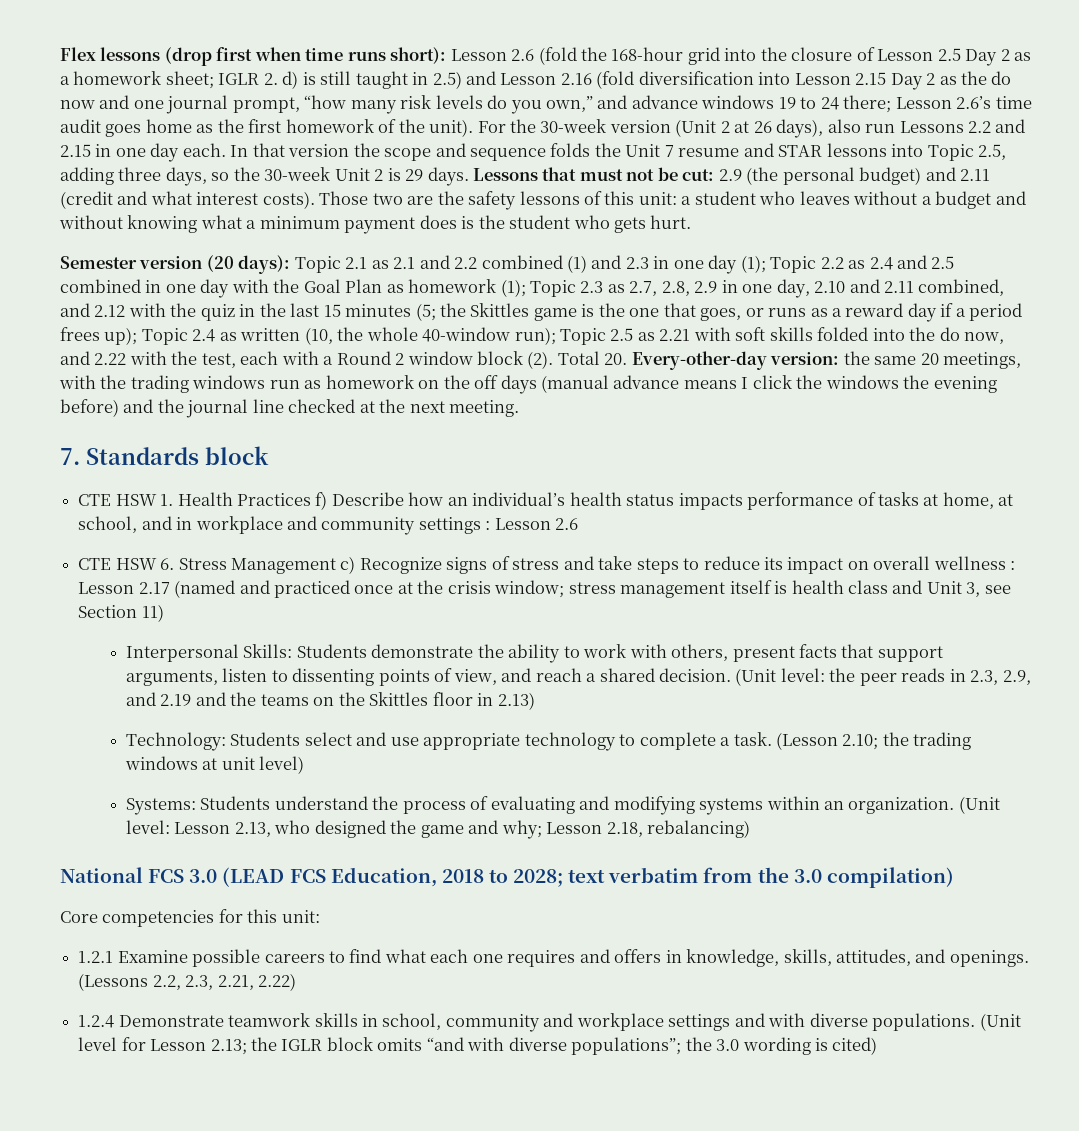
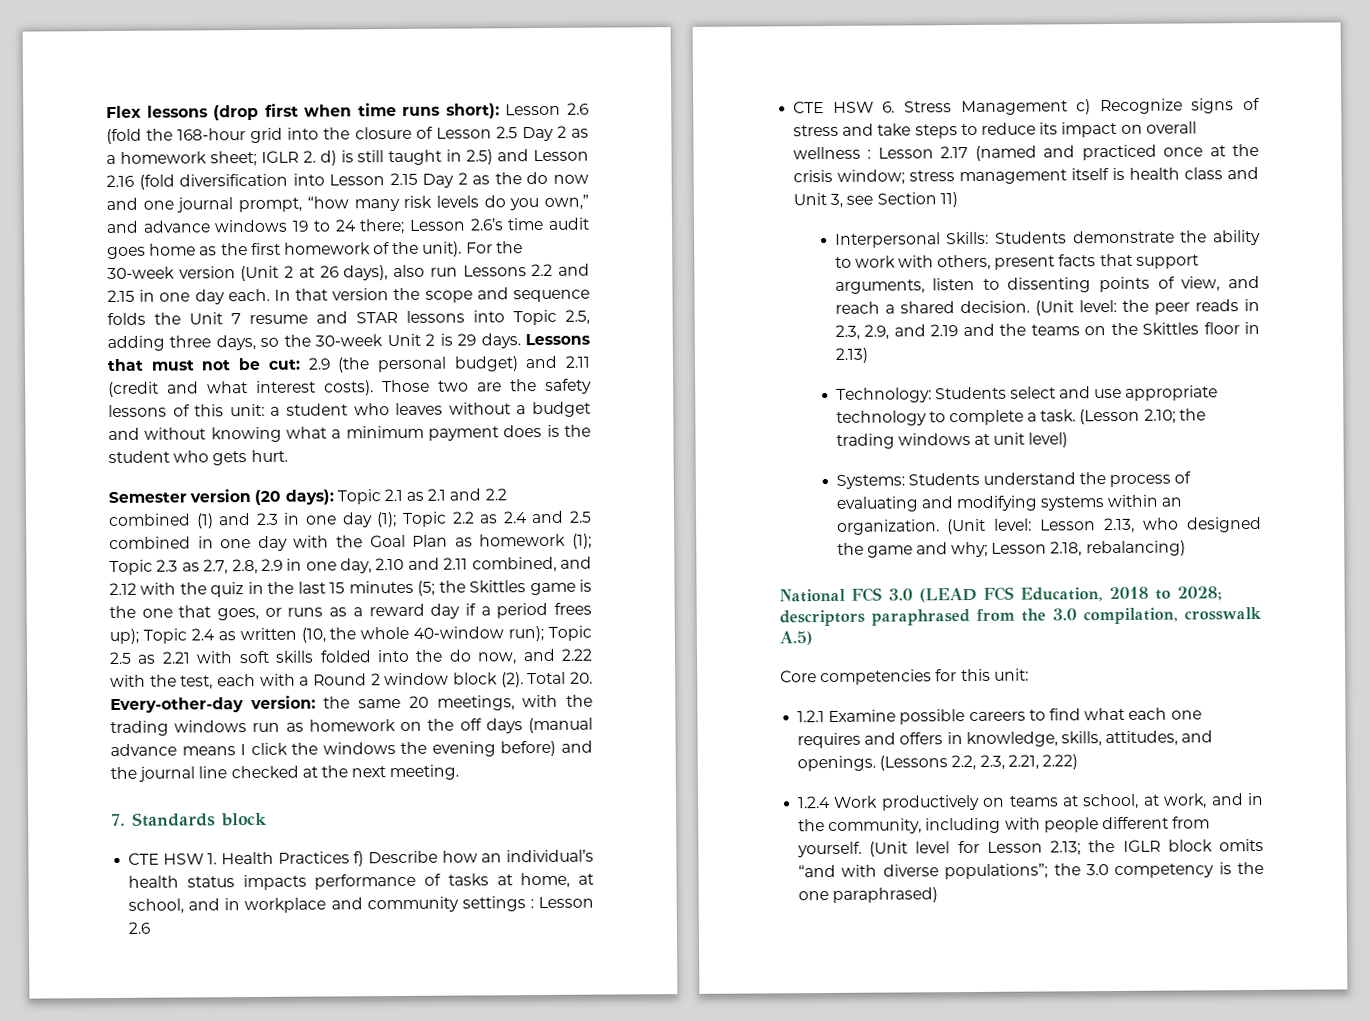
[568,867,699,883] text verbatim -> [779,609,970,627] descriptors paraphrased
[826,867,954,888] compilation) -> [1083,606,1262,625] [779,631,813,646] compilation, crosswalk A.5)
[118,1013,976,1032] Demonstrate teamwork skills in school, community and workplace settings and with diverse populations. -> [833,792,1264,811] [798,816,1211,835] [797,841,863,858] Work productively on teams at school, at work, and in the community, including with people different from yourself.
[742,1037,878,1055] wording is cited) -> [1114,861,1264,879] [798,887,939,903] competency is the one paraphrased)

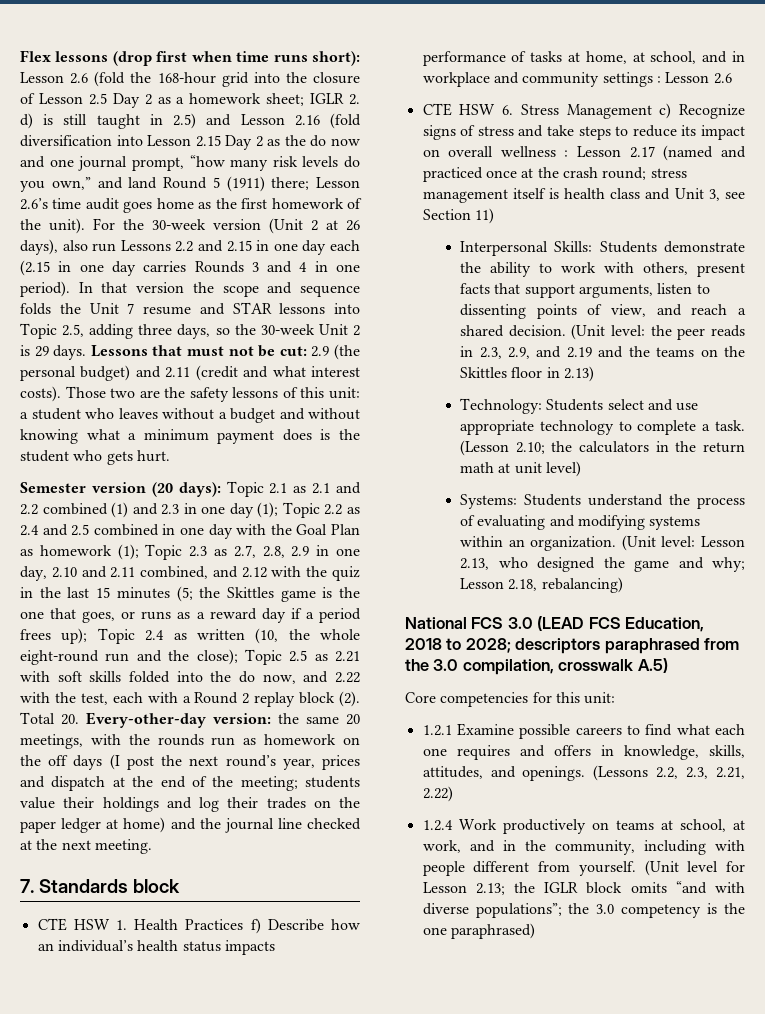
[142,219,357,233] advance windows 19 to 24 -> [128,176,265,192] land Round 5 (1911)
[227,288,270,302] each. -> [330,240,360,251] [20,260,361,276] [20,281,70,297] each (2.15 in one day carries Rounds 3 and 4 in one period).
[413,625,545,642] 40-window run); -> [20,649,238,665] eight-round run and the close);
[384,672,450,686] window -> [254,692,296,707] replay
[110,720,248,737] trading windows -> [157,734,204,746] rounds
[528,717,593,734] [110,740,557,757] (manual advance means I click the windows the evening before) -> [109,754,361,770] [20,776,360,791] [20,797,360,812] [20,817,166,833] (I post the next round’s year, prices and dispatch at the end of the meeting; students value their holdings and log their trades on the paper ledger at home)
[793,169,906,185] crisis window; -> [562,167,647,180] crash round;
[835,433,971,449] trading windows -> [579,441,745,453] [460,462,495,473] calculators in the return math

